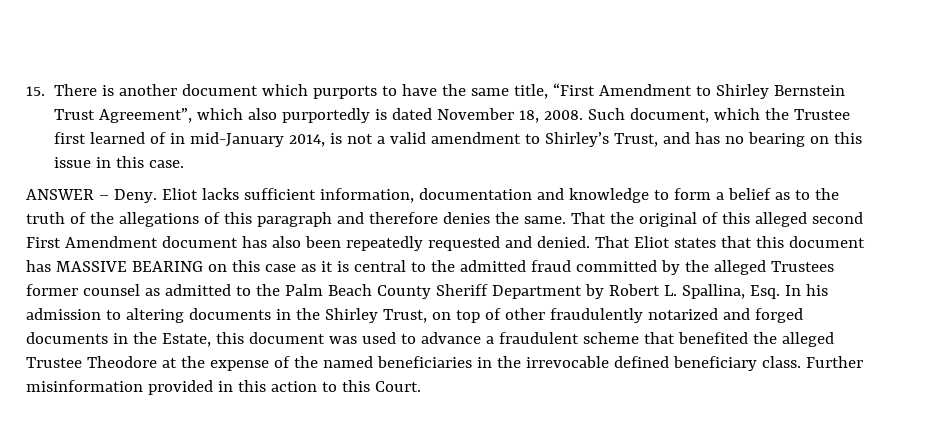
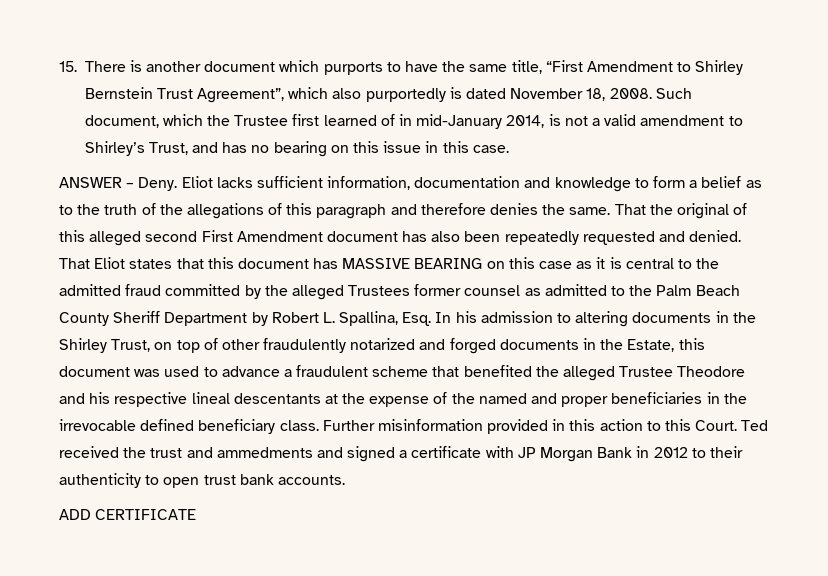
(157, 362) none -> [59,392,321,407] and his respective lineal descentants
(373, 362) none -> [531,393,609,407] and proper
(421, 386) none -> [741,420,769,431] [59,446,743,462] [59,473,345,488] [59,509,197,520] Ted received the trust and ammedments and signed a certificate with JP Morgan Bank in 2012 to their authenticity to open trust bank accounts. // ADD CERTIFICATE

